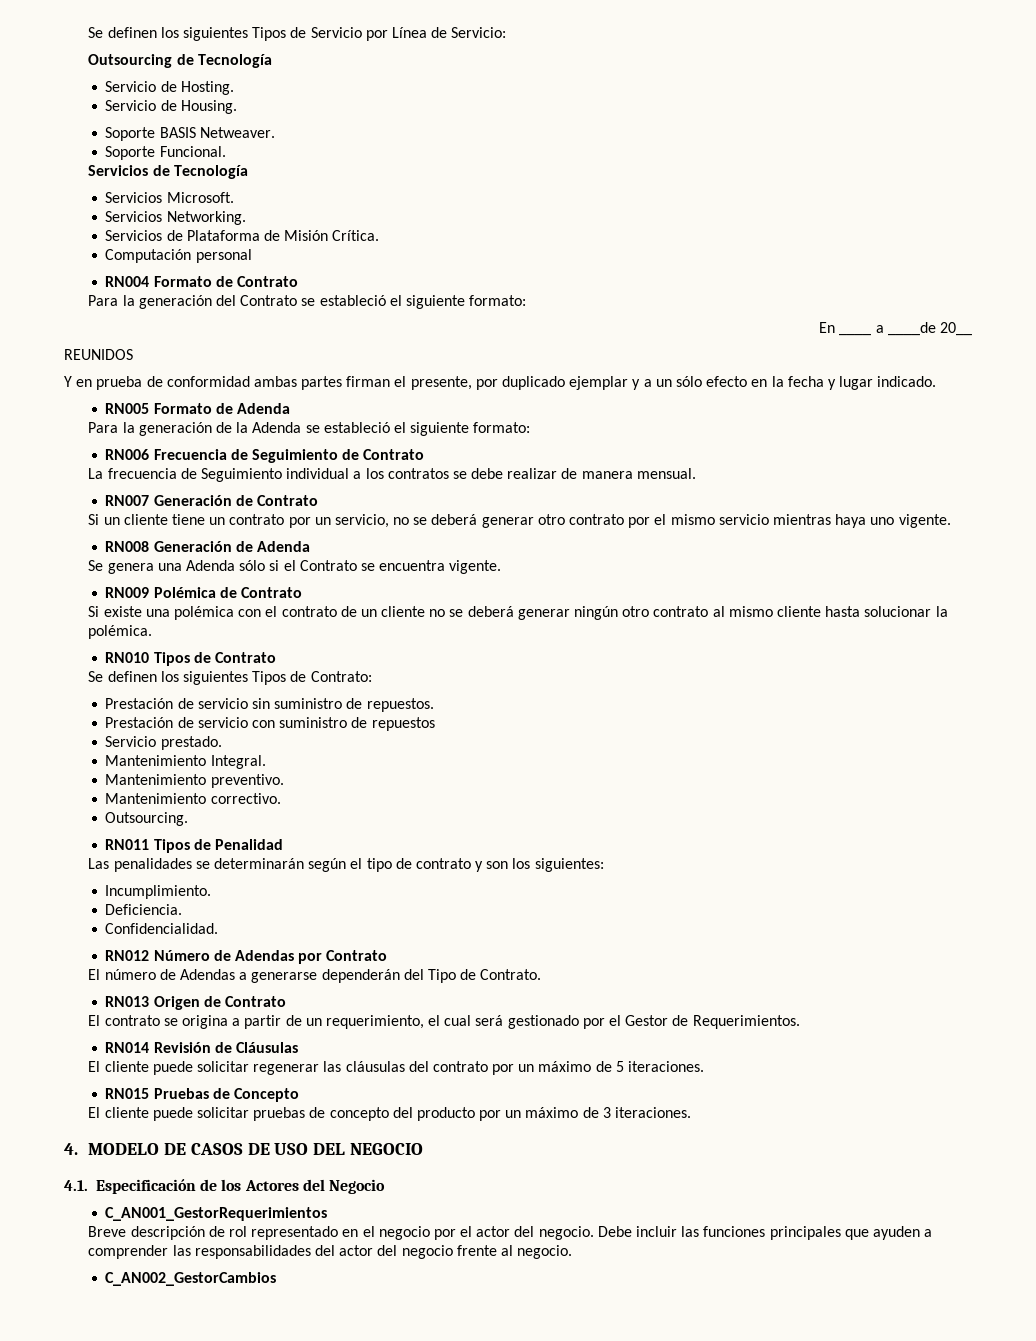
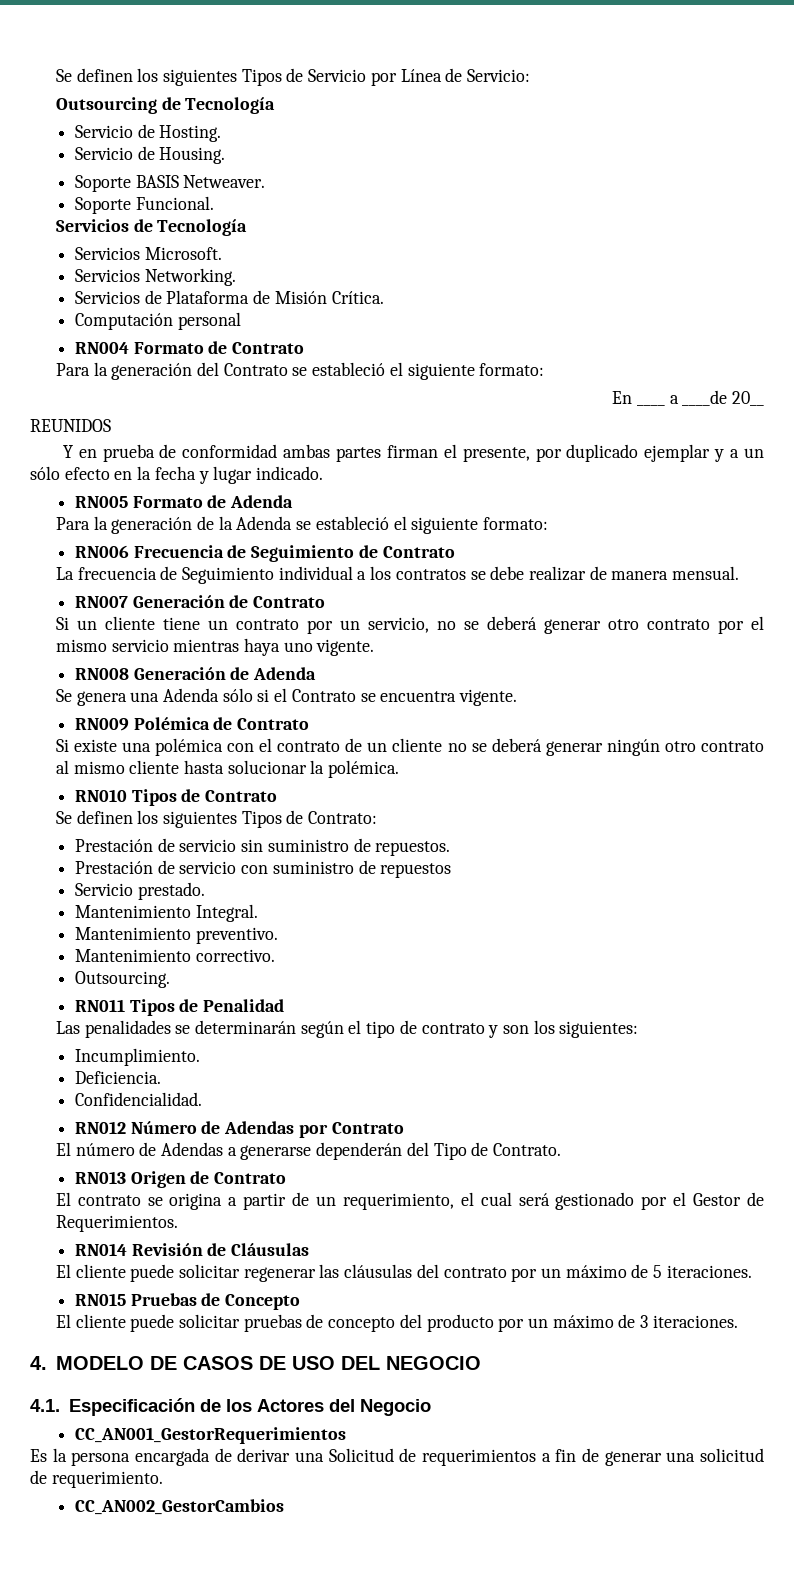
[105,1207,328,1221] [88,1226,933,1240] [88,1245,573,1259] [105,1272,277,1286] C_AN001_GestorRequerimientos // Breve descripción de rol representado en el negocio por el actor del negocio. Debe incluir las funciones principales que ayuden a comprender las responsabilidades del actor del negocio frente al negocio. // C_AN002_GestorCambios -> [75,1427,347,1444] [30,1448,764,1466] [30,1470,163,1488] [75,1499,285,1515] CC_AN001_GestorRequerimientos // Es la persona encargada de derivar una Solicitud de requerimientos a fin de generar una solicitud de requerimiento. // CC_AN002_GestorCambios

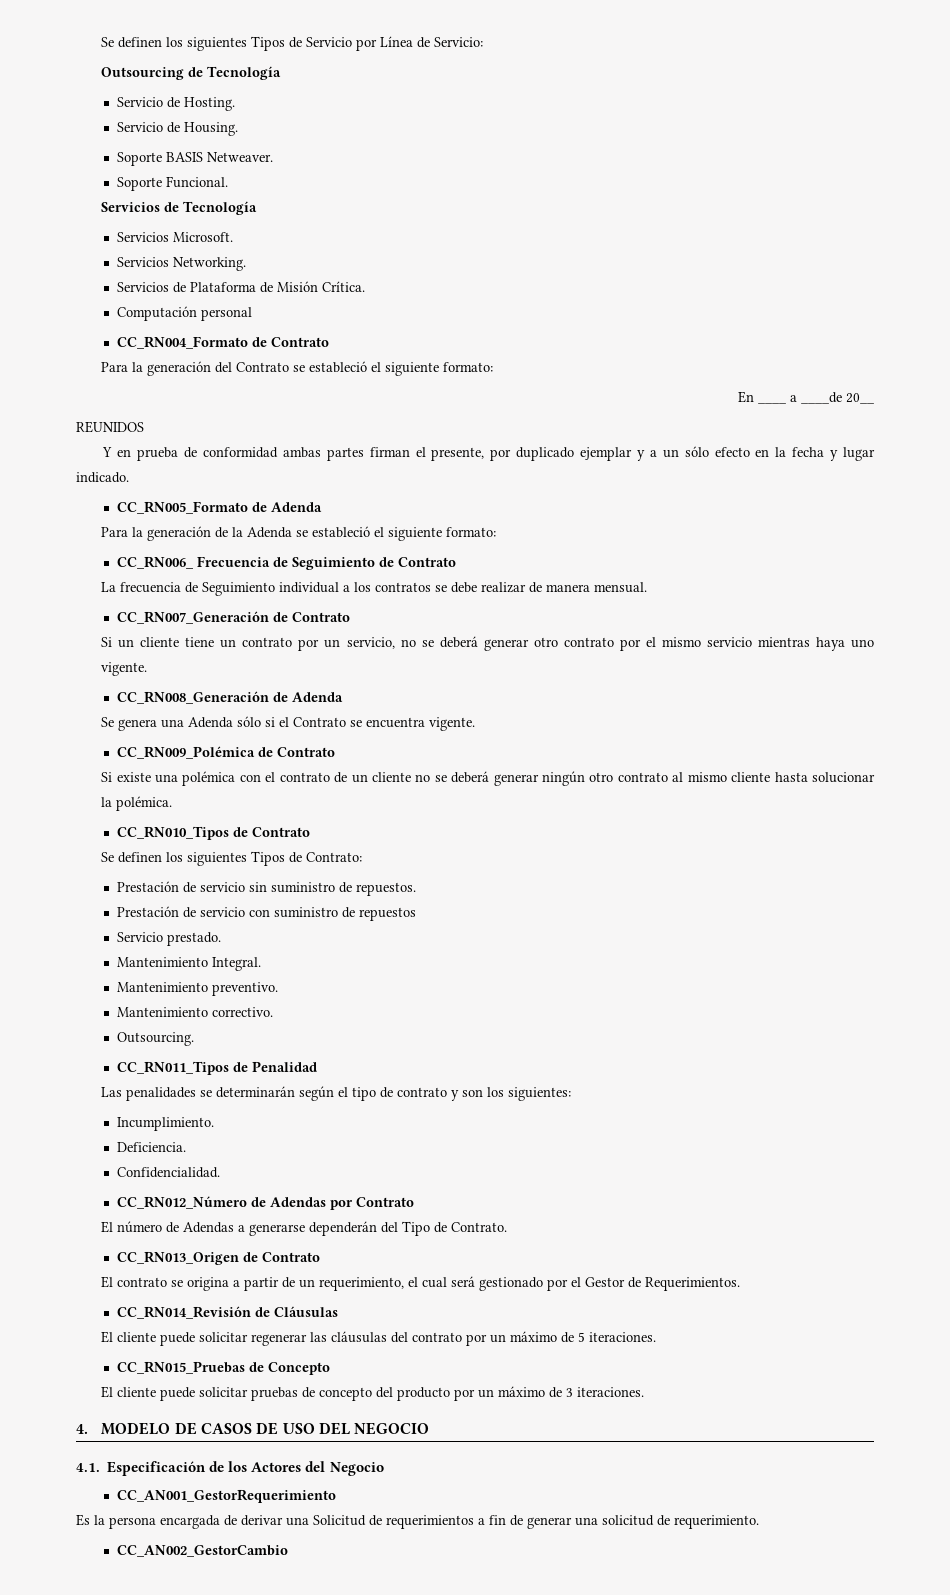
[75,342,204,354] RN004 Formato -> [117,336,249,349] CC_RN004_Formato
[75,496,203,508] RN005 Formato -> [117,501,249,514] CC_RN005_Formato
[75,545,130,558] RN006 -> [117,556,194,569] CC_RN006_
[75,595,225,608] RN007 Generación -> [117,611,270,624] CC_RN007_Generación
[75,667,226,680] RN008 Generación -> [117,691,270,704] CC_RN008_Generación
[75,717,210,731] RN009 Polémica -> [117,746,256,759] CC_RN009_Polémica
[75,789,177,806] RN010 Tipos -> [117,826,230,840] CC_RN010_Tipos
[75,999,175,1016] RN011 Tipos -> [117,1061,230,1075] CC_RN011_Tipos
[75,1121,197,1134] RN012 Número -> [117,1196,248,1209] CC_RN012_Número
[75,1171,186,1188] RN013 Origen -> [117,1251,240,1265] CC_RN013_Origen
[75,1243,203,1256] RN014 Revisión -> [117,1306,252,1319] CC_RN014_Revisión
[75,1293,197,1306] RN015 Pruebas -> [117,1361,246,1374] CC_RN015_Pruebas
[75,1427,347,1444] CC_AN001_GestorRequerimientos -> [117,1489,337,1503] CC_AN001_GestorRequerimiento
[75,1499,285,1515] CC_AN002_GestorCambios -> [117,1545,289,1557] CC_AN002_GestorCambio

